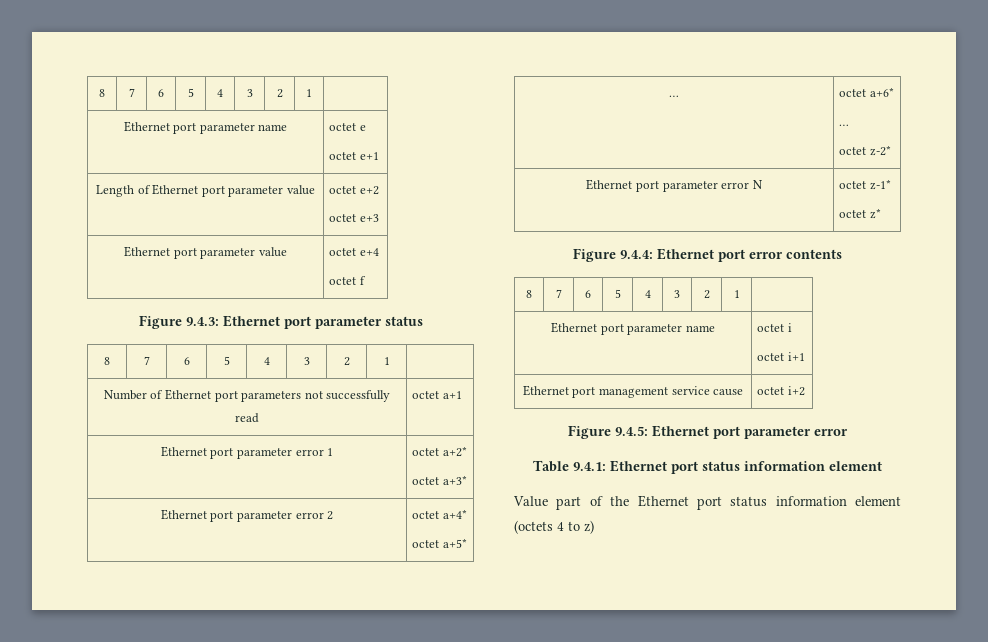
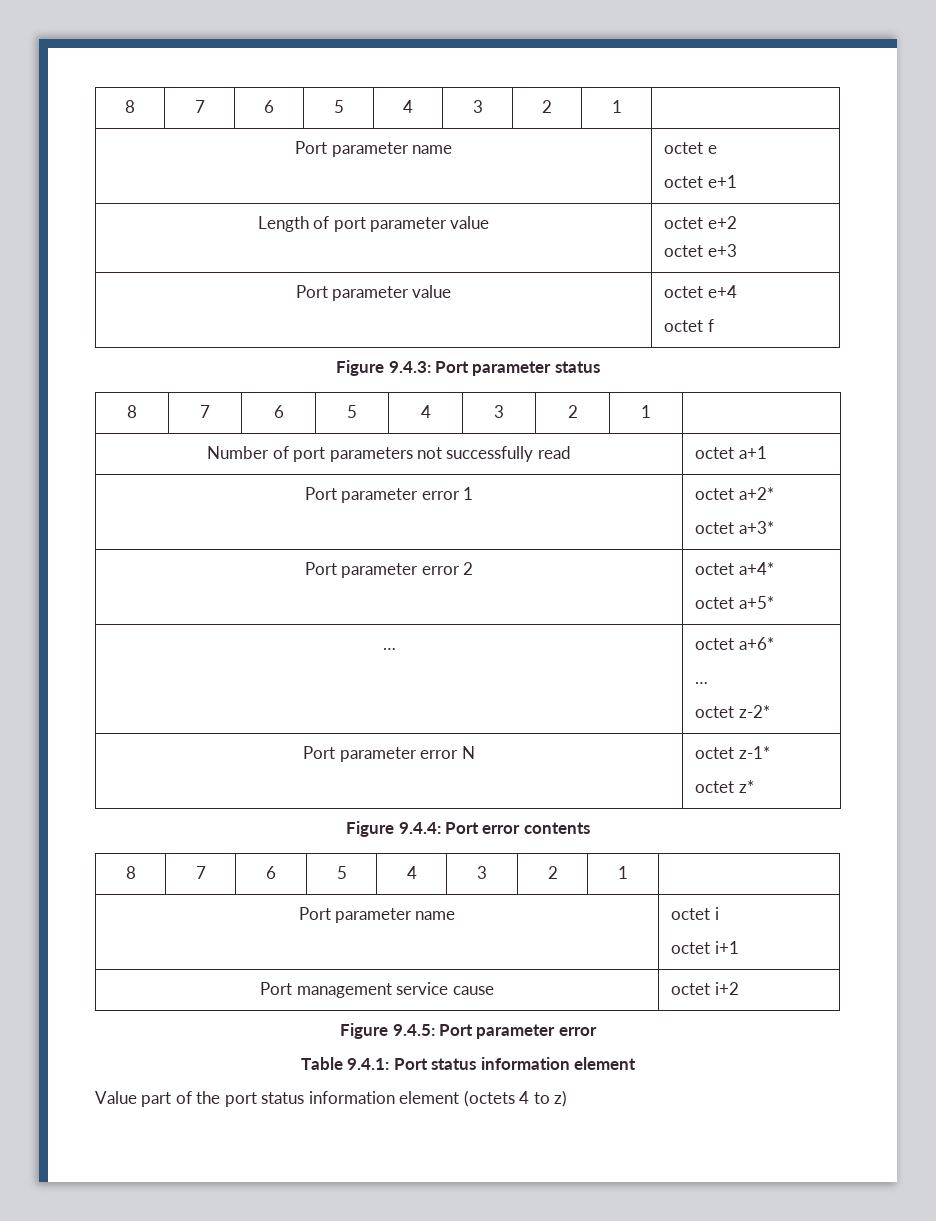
[99,89,105,97] [128,88,135,97] [158,89,164,97] [187,88,194,97] [217,89,223,97] [246,89,253,97] [276,89,283,98] [306,89,312,97] [123,121,197,134] 8 | 7 | 6 | 5 | 4 | 3 | 2 | 1 | // Ethernet port -> [125,100,135,113] [194,100,205,113] [264,100,274,113] [333,100,344,113] [403,100,413,113] [472,100,483,113] [542,100,552,113] [611,100,622,113] [295,141,328,154] 8 | 7 | 6 | 5 | 4 | 3 | 2 | 1 | // Port
[152,184,199,195] Ethernet -> (330, 222) none
[124,246,197,259] Ethernet port -> [295,285,328,298] Port
[222,315,311,329] Ethernet port -> [435,361,469,373] Port
[164,389,211,400] Ethernet -> (289, 452) none
[160,446,234,459] Ethernet port -> [304,487,337,500] Port
[160,509,234,522] Ethernet port -> [304,562,337,575] Port
[586,179,659,192] Ethernet port -> [303,746,336,759] Port
[657,248,745,262] Ethernet port -> [445,822,479,834] Port
[551,322,624,335] Ethernet port -> [298,907,331,920] Port
[522,385,596,398] Ethernet port -> [260,982,293,995] Port
[652,425,740,439] Ethernet port -> [439,1024,473,1036] Port
[610,460,698,474] Ethernet port -> [393,1058,428,1070] Port
[637,495,689,507] Ethernet -> (221, 1097) none

